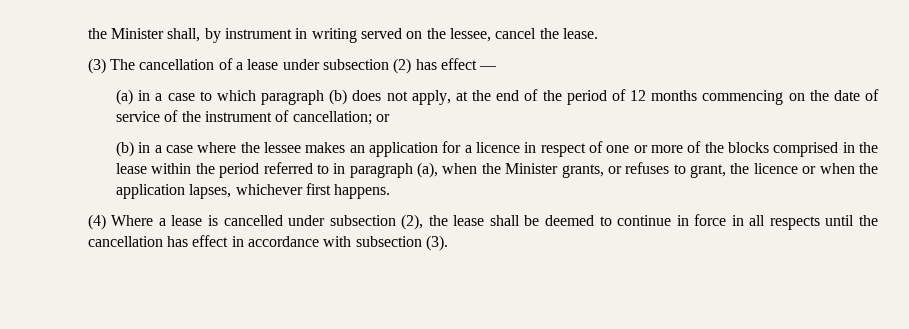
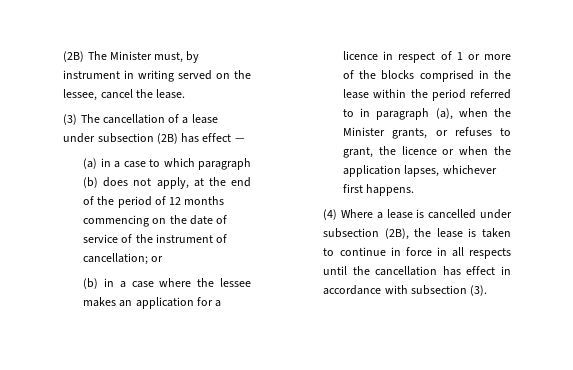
[87,28,201,42] the Minister shall, -> [63,51,184,63] (2B) The Minister must,
[393,58,412,74] (2) -> [156,133,178,144] (2B)
[606,145,630,153] one -> [456,52,463,60] 1
[401,214,594,230] (2), the lease shall be deemed -> [384,228,511,240] (2B), the lease is taken

